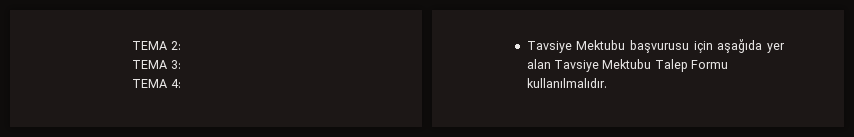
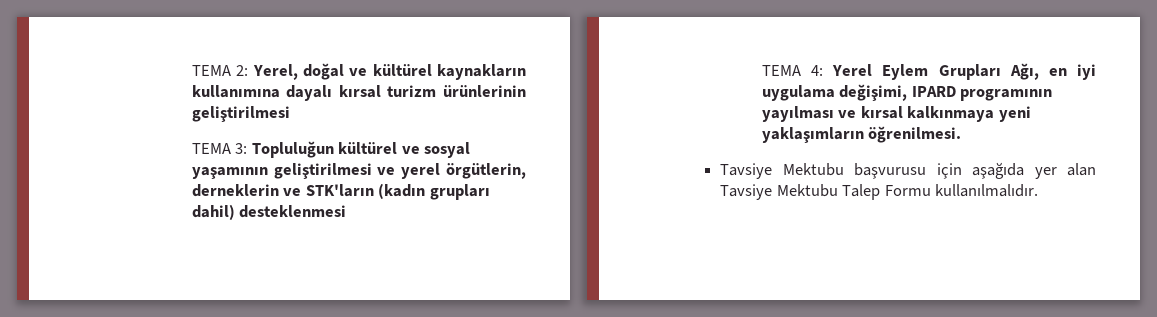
[132,60,181,69] [132,79,181,88] // TEMA 3: // TEMA 4: -> [252,63,526,80] [191,85,526,101] [191,106,290,122] [191,141,471,158] [191,163,526,179] [191,183,490,200] [191,204,347,220] [761,63,1096,80] [761,84,1053,101] [761,106,1031,122] [761,126,962,143] Yerel, doğal ve kültürel kaynakların kullanımına dayalı kırsal turizm ürünlerinin geliştirilmesi // TEMA 3: Topluluğun kültürel ve sosyal yaşamının geliştirilmesi ve yerel örgütlerin, derneklerin ve STK'ların (kadın grupları dahil) desteklenmesi // TEMA 4: Yerel Eylem Grupları Ağı, en iyi uygulama değişimi, IPARD programının yayılması ve kırsal kalkınmaya yeni yaklaşımların öğrenilmesi.

